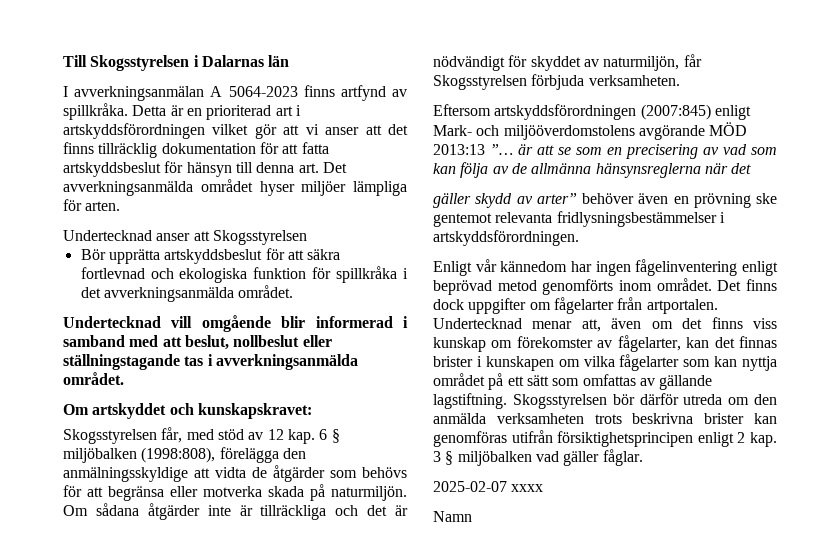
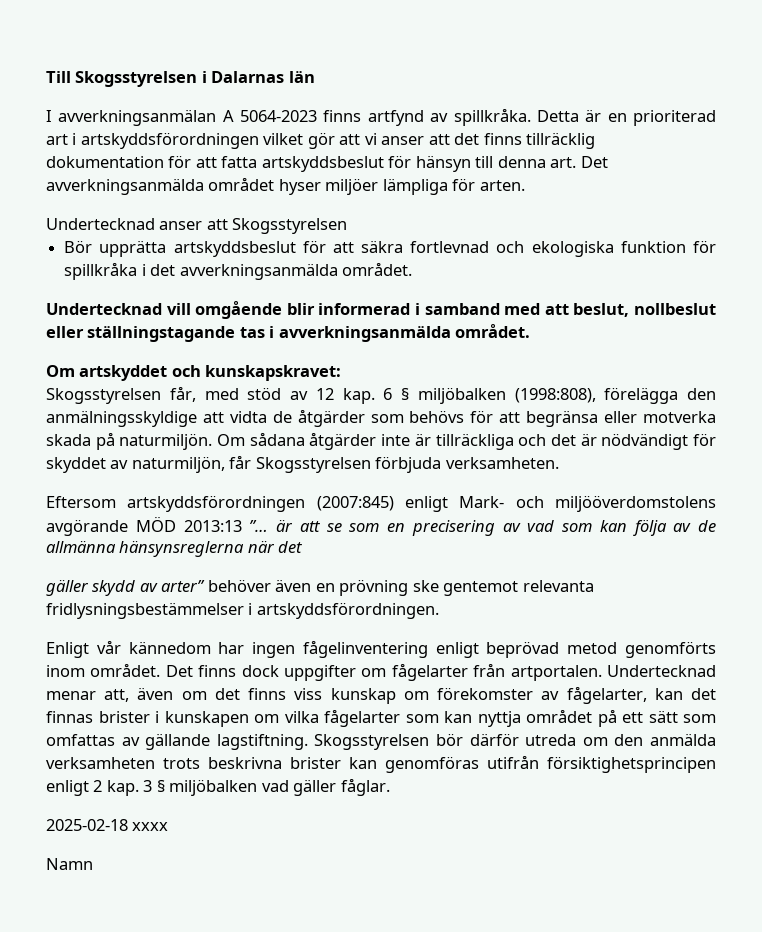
[433,481,507,492] 2025-02-07 -> [46,819,128,831] 2025-02-18

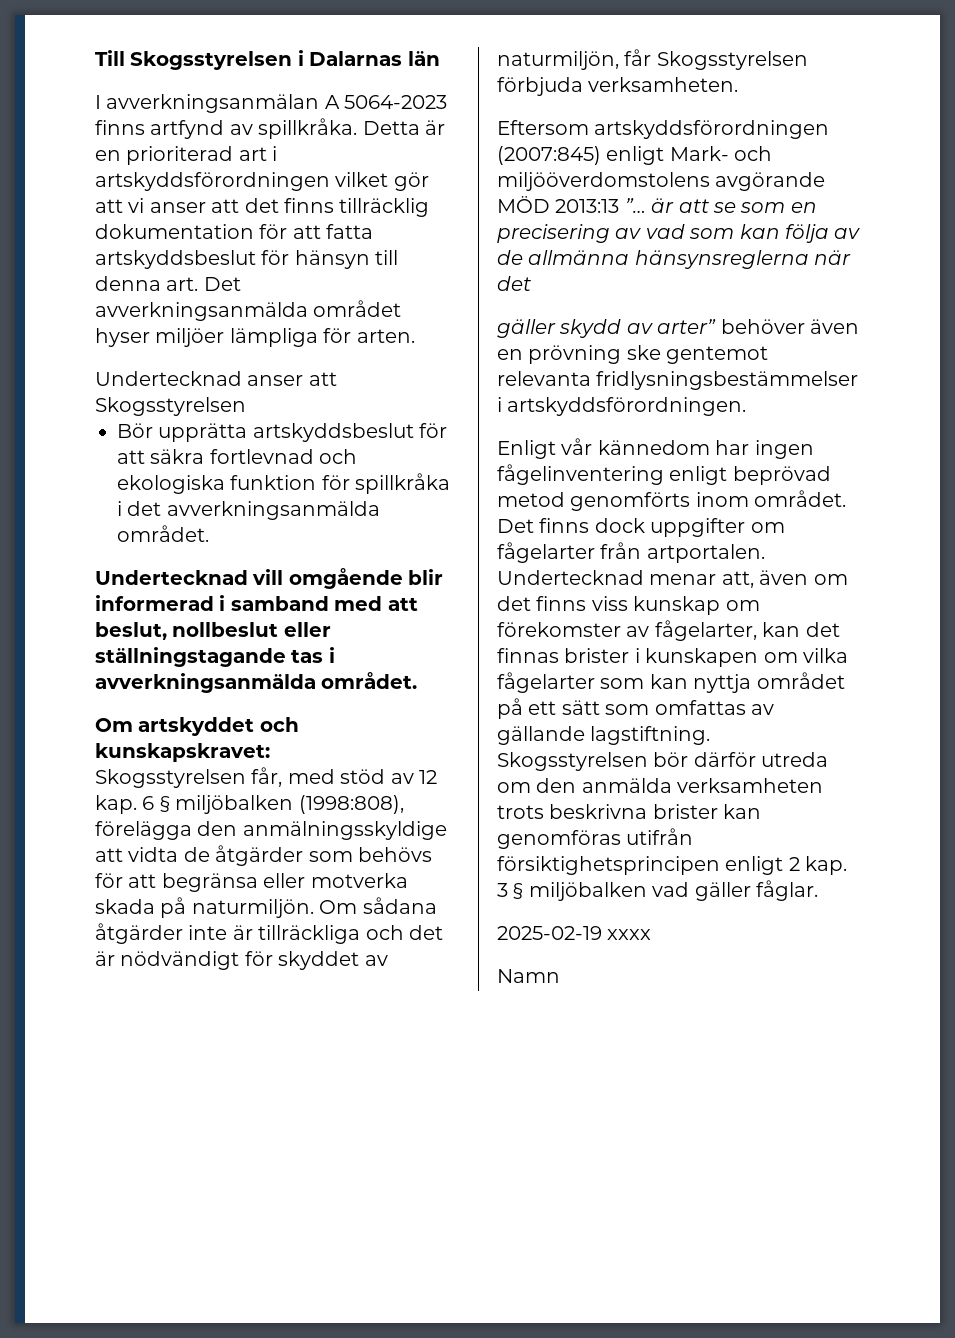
[46,819,128,831] 2025-02-18 -> [497,926,602,940] 2025-02-19

